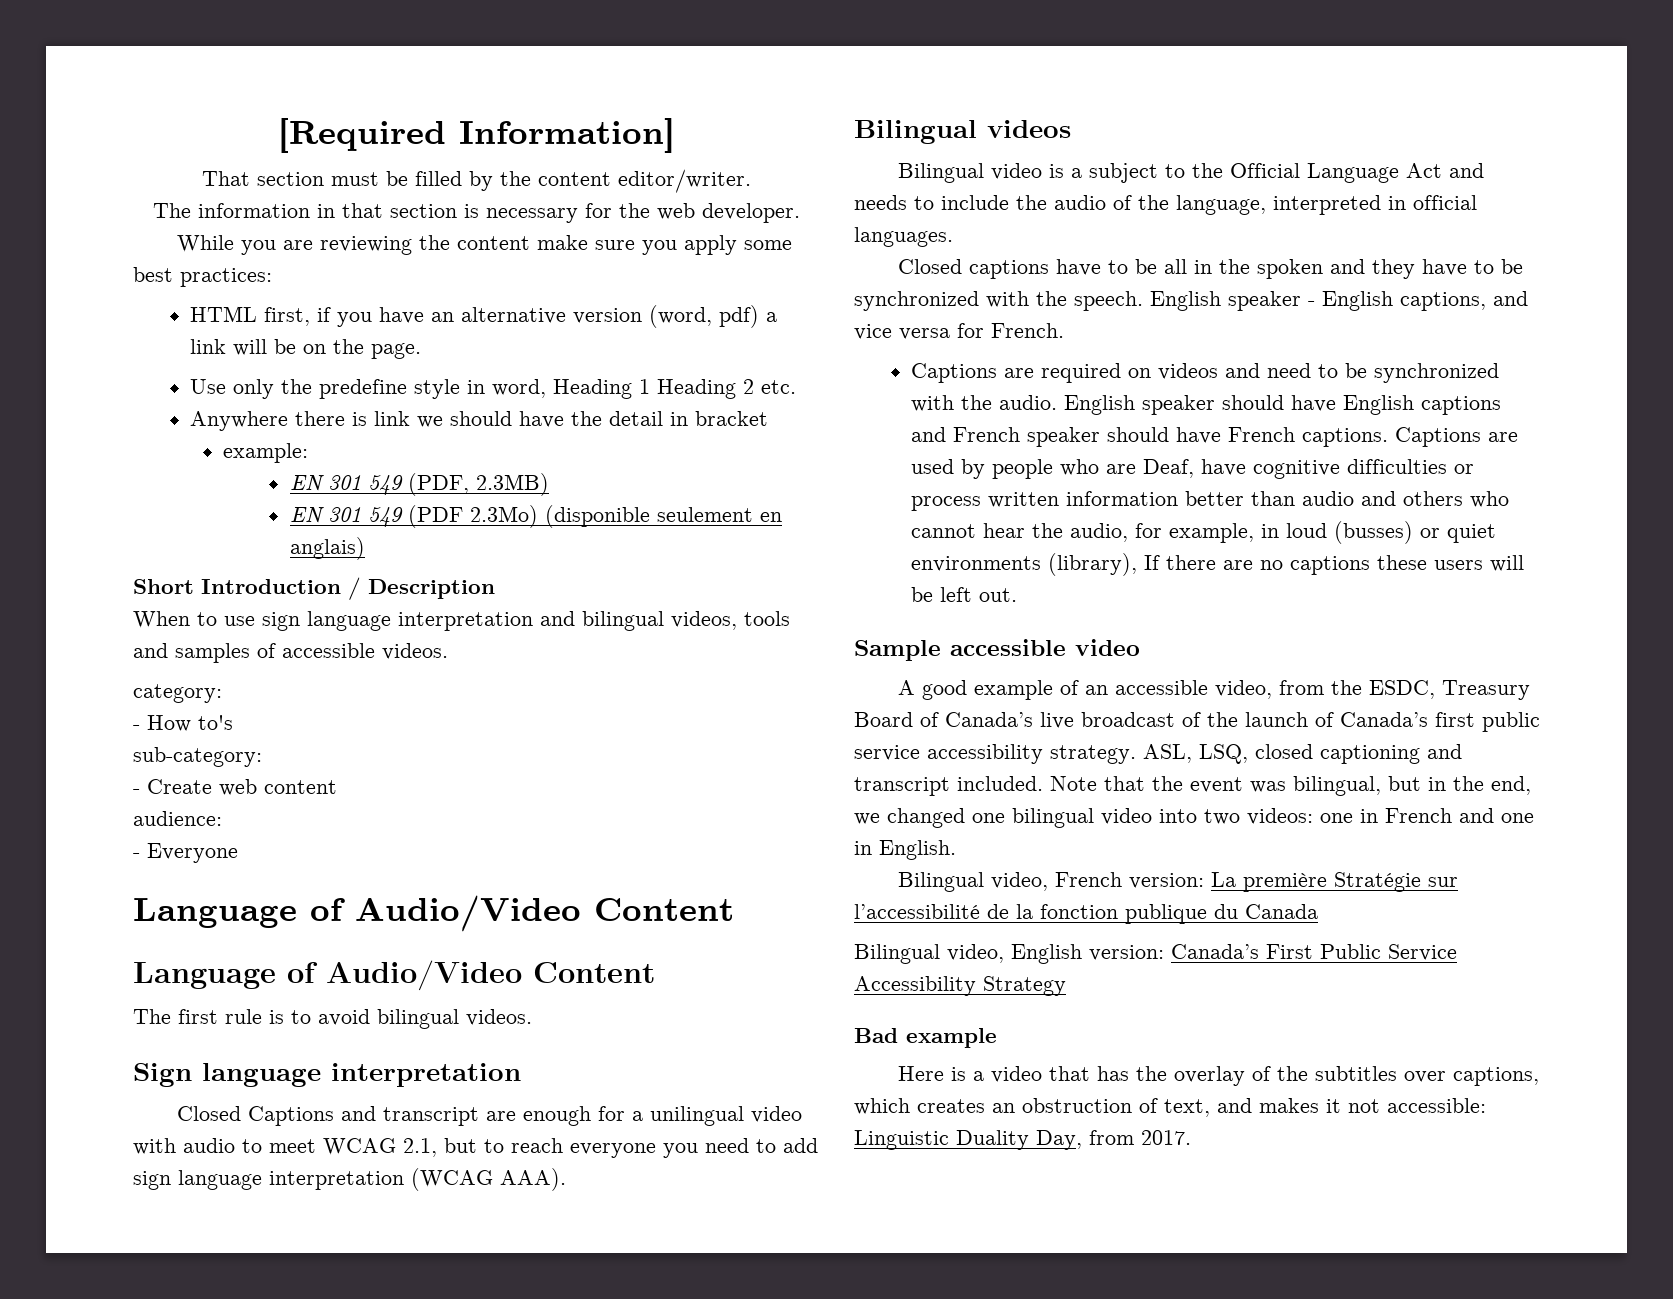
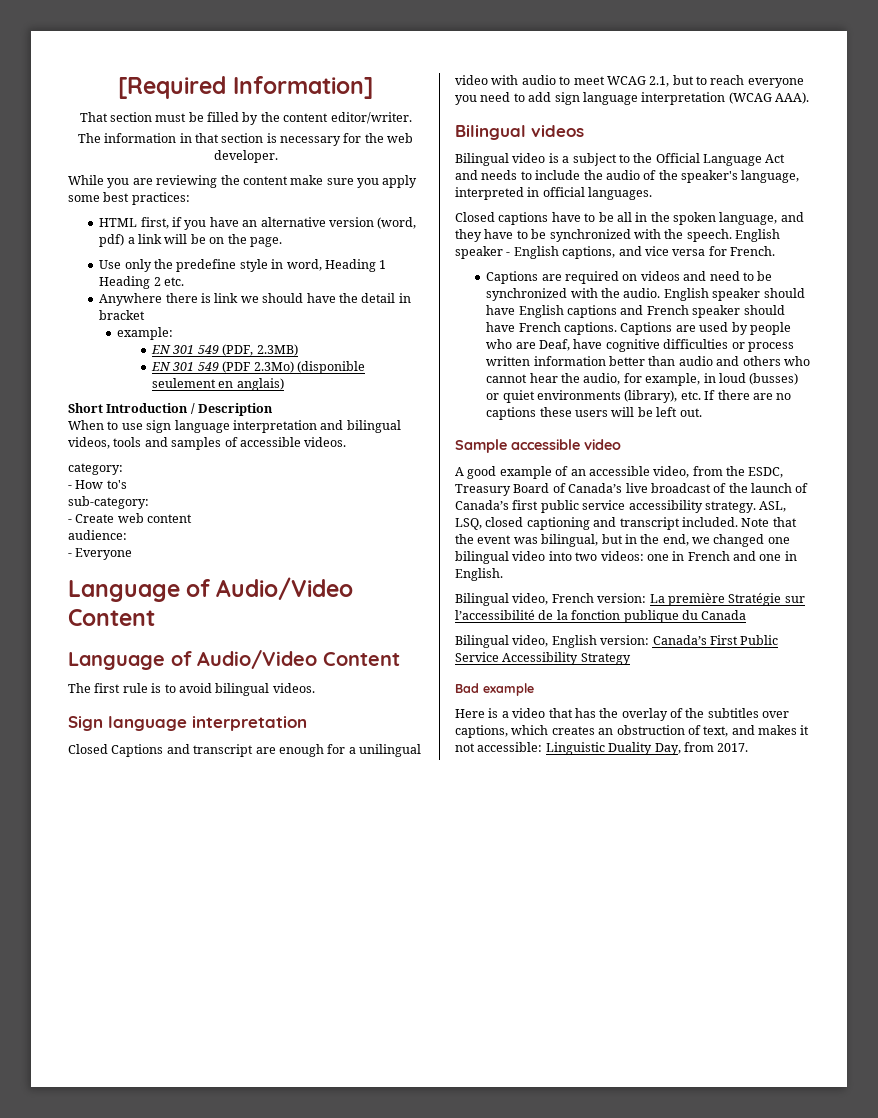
(1169, 202) none -> [681,170,738,183] speaker's
(1323, 269) none -> [719,212,778,225] language,
(1137, 564) none -> [680,391,701,400] etc.

